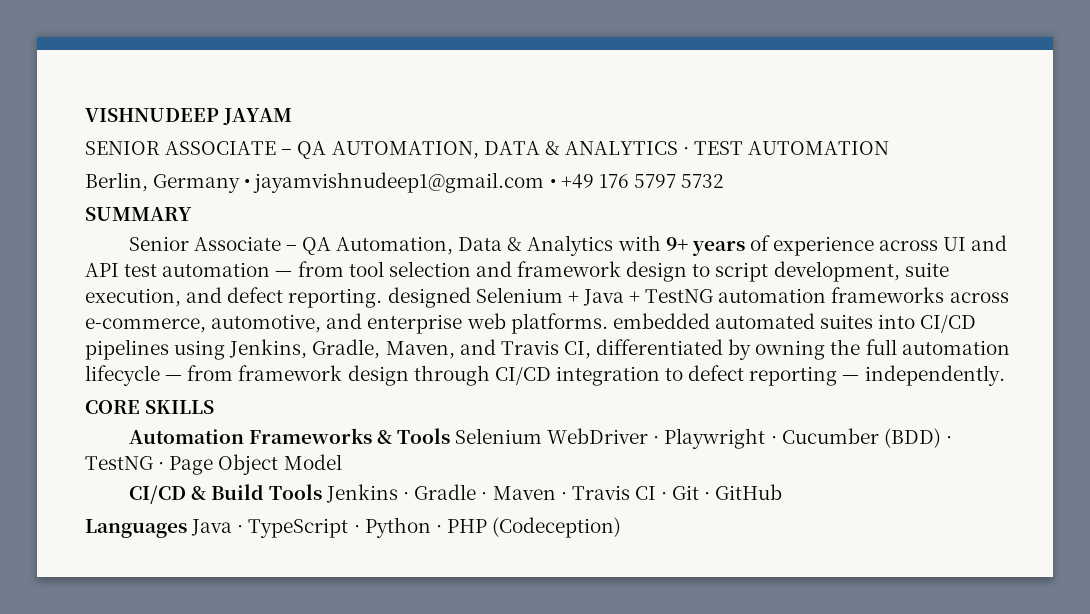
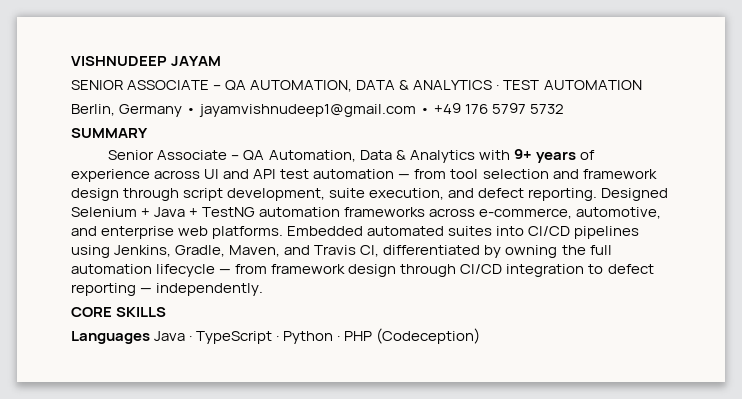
[692,264,711,277] to -> [123,188,180,201] through
[387,287,471,308] designed -> [601,188,669,201] Designed
[612,313,710,329] embedded -> [287,226,364,236] Embedded
[128,428,952,449] [85,454,342,475] [128,484,783,504] // Automation Frameworks & Tools Selenium WebDriver · Playwright · Cucumber (BDD) · TestNG · Page Object Model // CI/CD & Build Tools Jenkins · Gradle · Maven · Travis CI · Git · GitHub -> (167, 312) none

